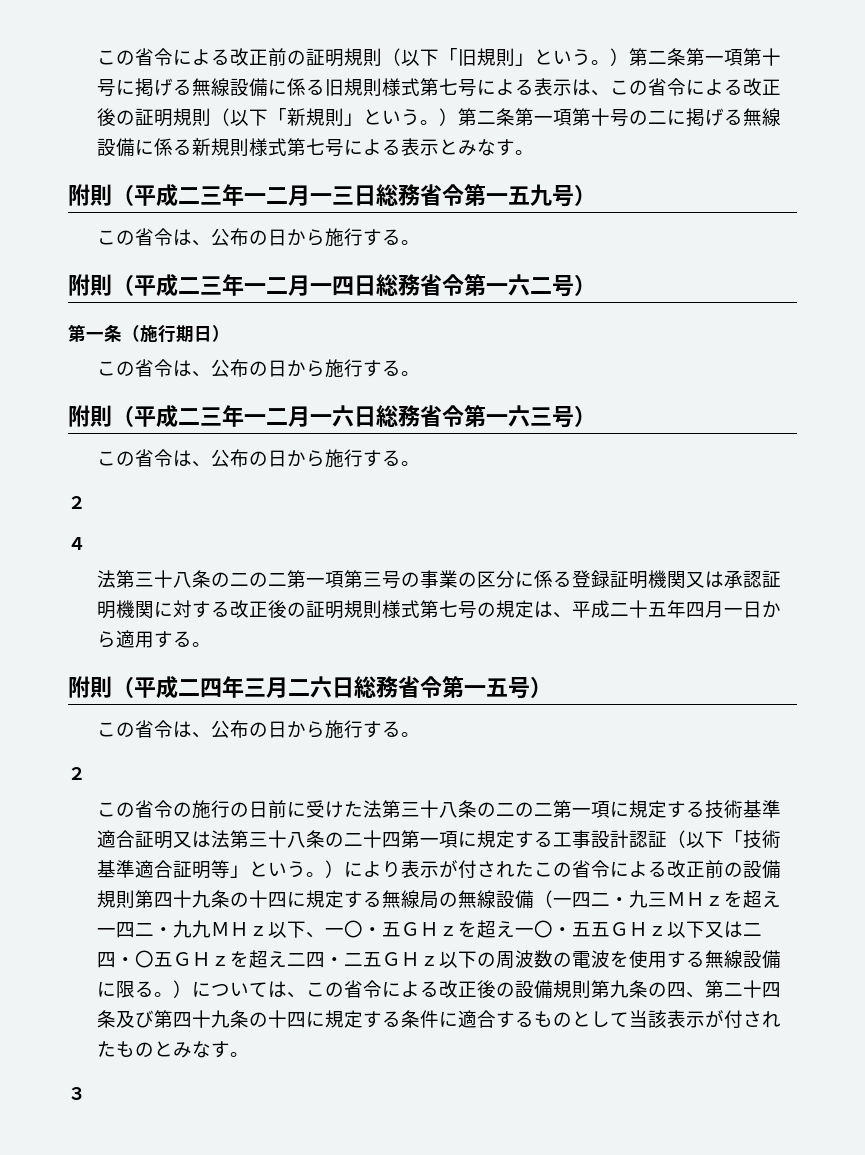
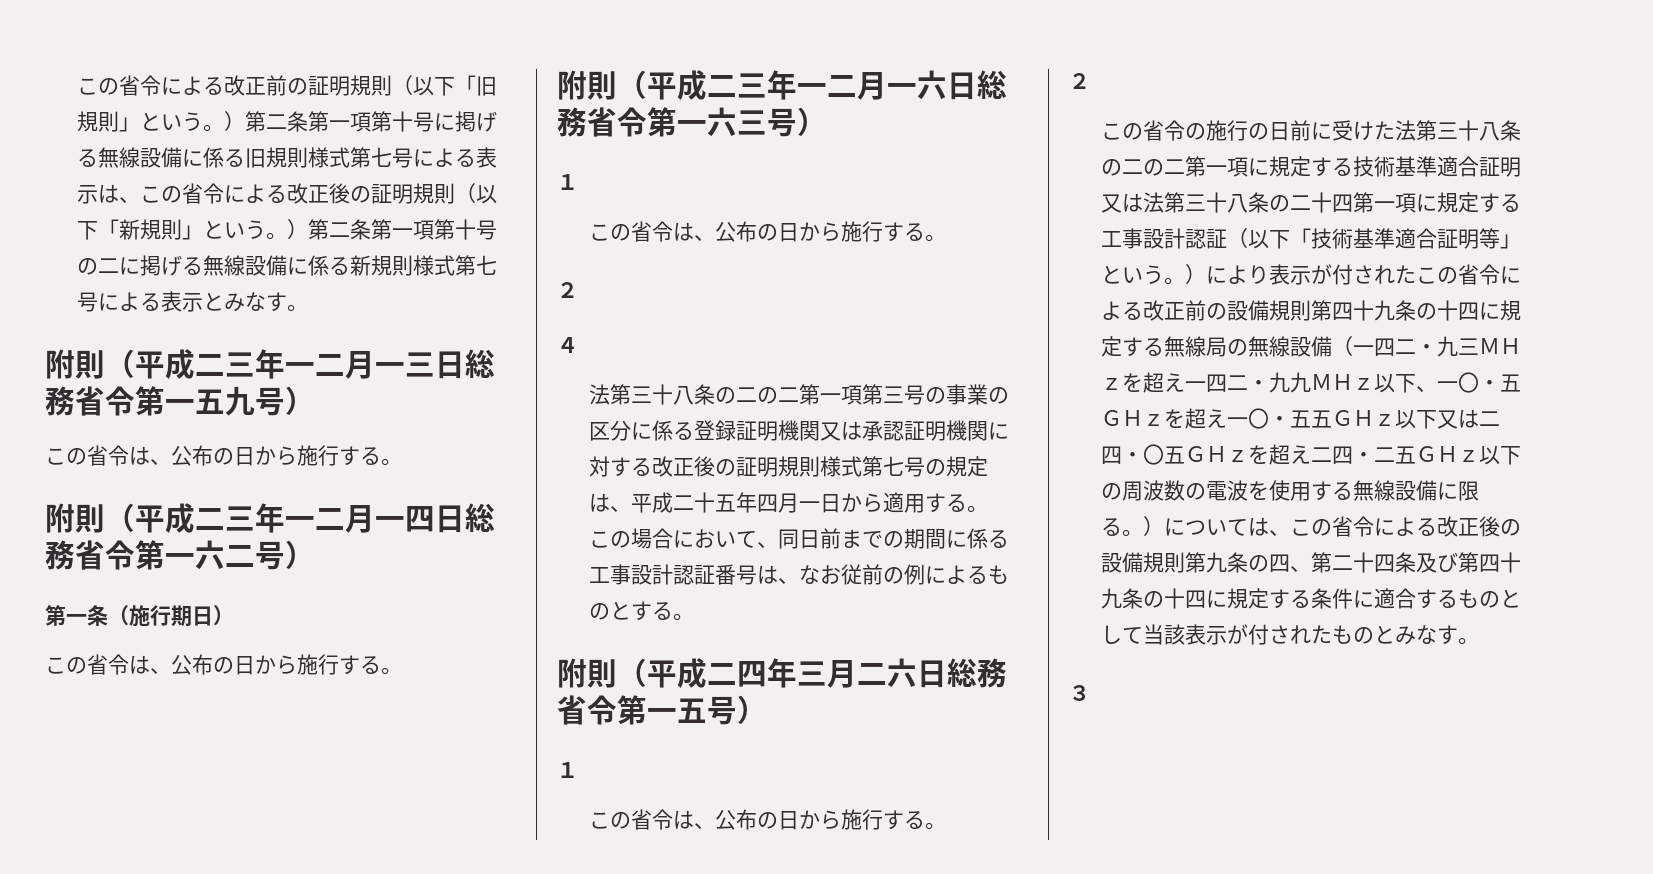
(596, 416) none -> [557,174,578,190] // １
(212, 644) none -> [588,528,1009,549] [588,564,1009,585] [588,601,694,621] // この場合において、同日前までの期間に係る工事設計認証番号は、なお従前の例によるものとする。
(552, 687) none -> [557,762,578,778] // １

